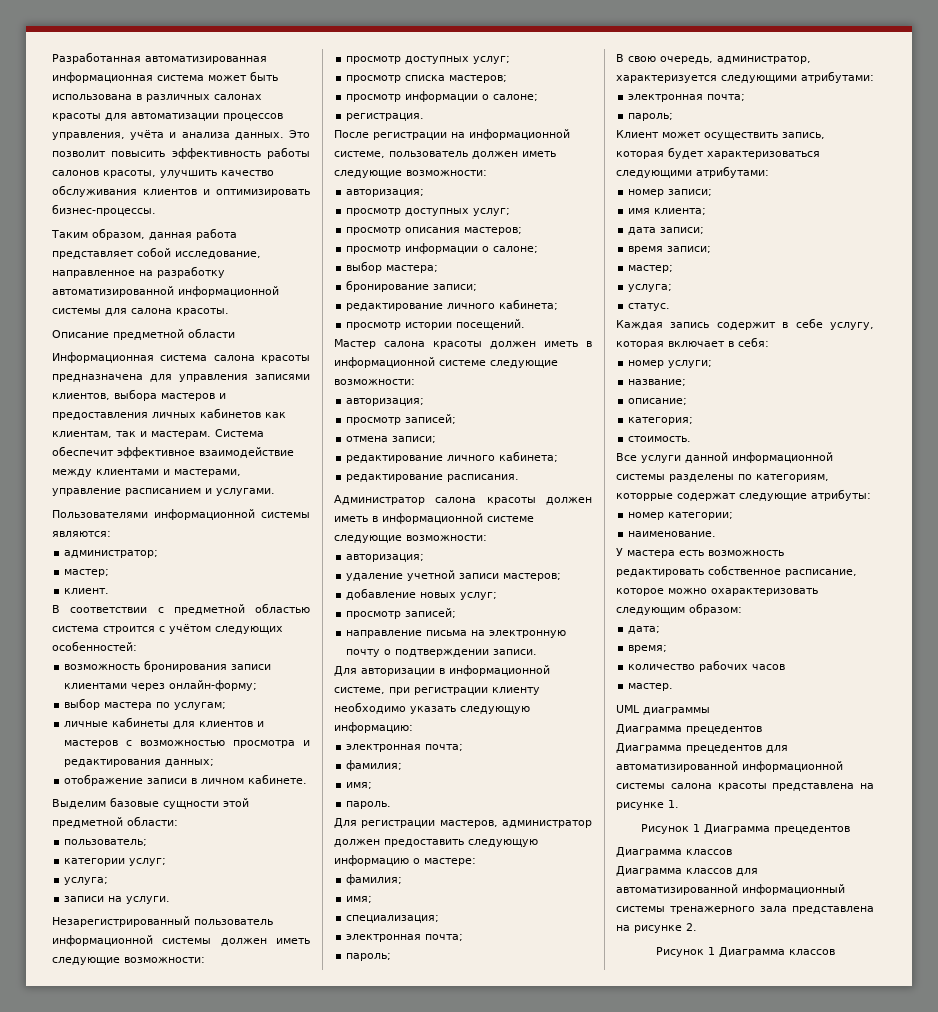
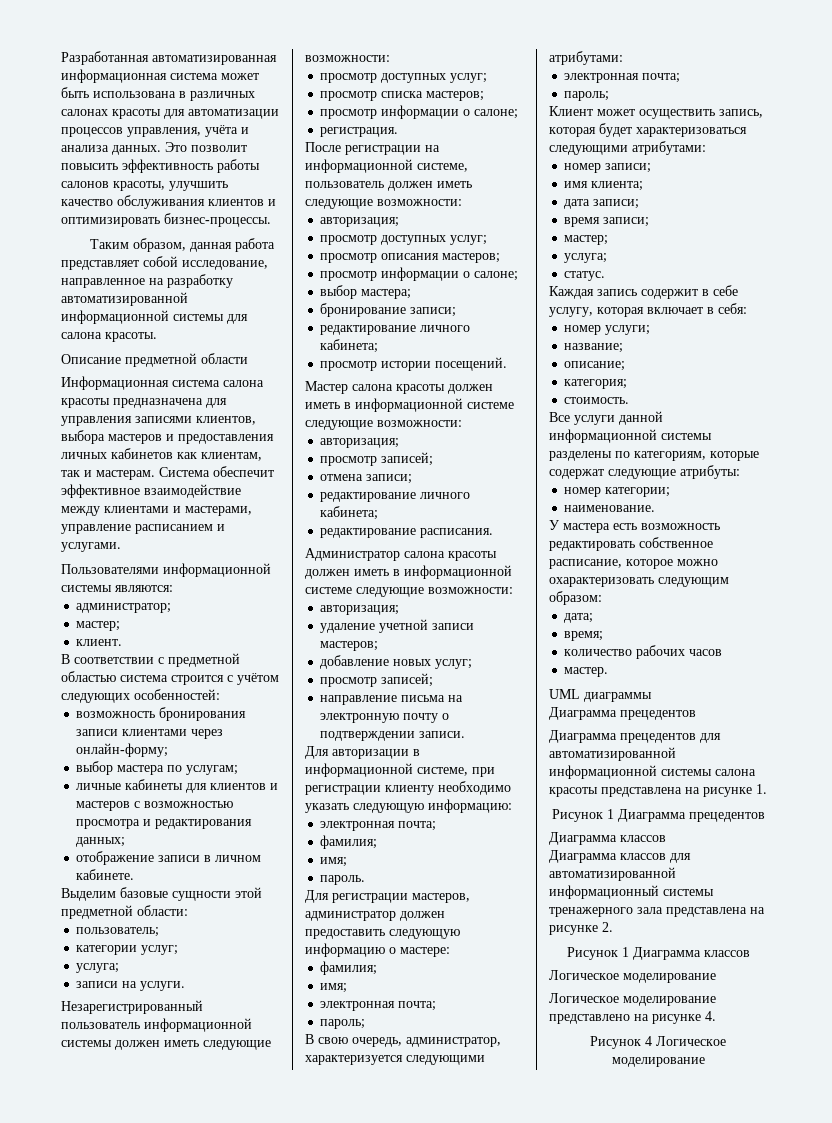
[346,915,440,923] // специализация; -> (348, 988) none
[616,493,673,501] которрые -> [710,451,759,461] которые
(835, 952) none -> [549,970,716,983] [549,993,716,1006] [549,1011,716,1024] [590,1036,726,1049] [611,1057,705,1067] // Логическое моделирование // Логическое моделирование представлено на рисунке 4. // Рисунок 4 Логическое моделирование

